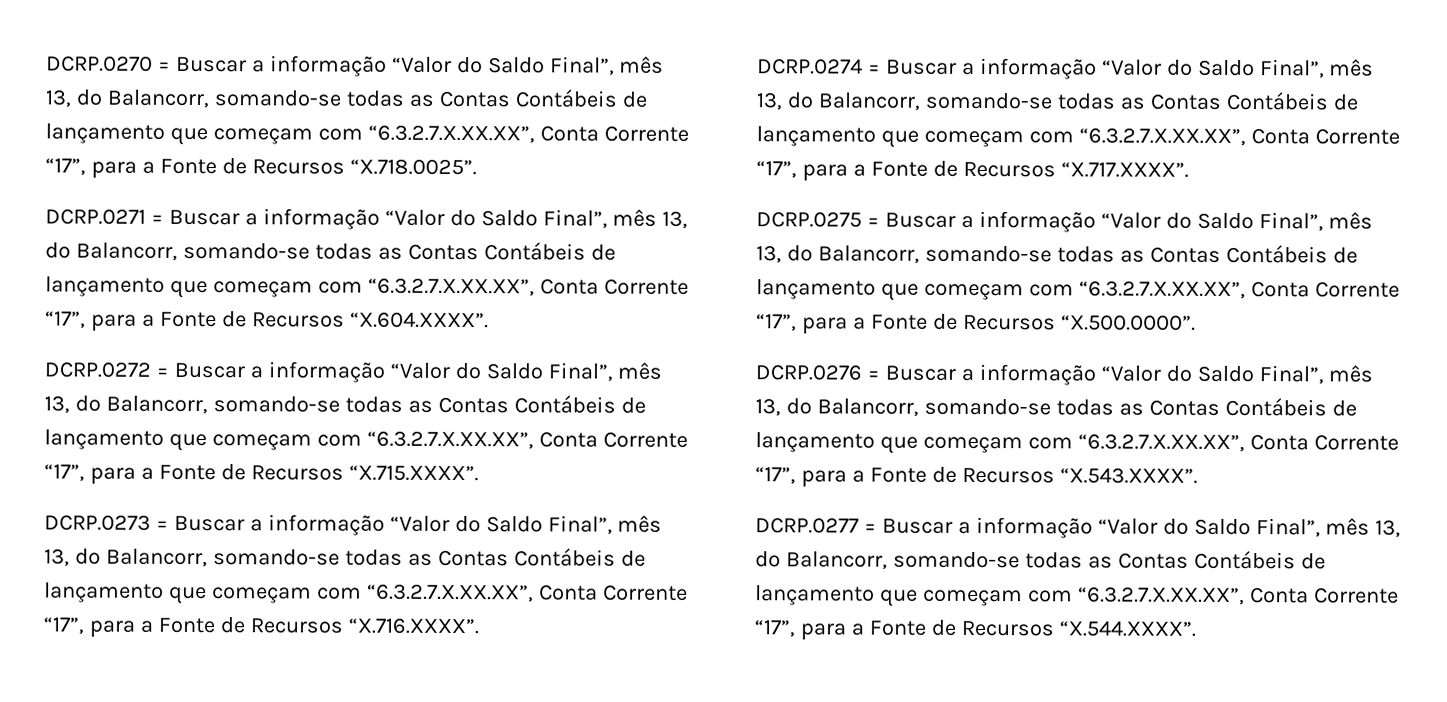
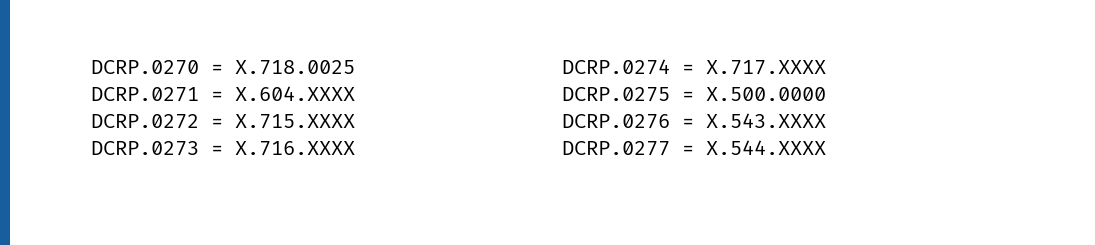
[175,55,665,77] [45,89,647,109] [45,123,689,146] [45,158,477,179] [45,208,689,230] [45,242,616,261] [45,276,689,299] [45,311,489,332] [44,361,663,383] [44,395,646,415] [44,429,688,452] [44,464,479,485] [44,514,663,536] [44,548,646,568] [44,582,688,605] [43,617,479,638] [757,57,1375,80] [756,91,1358,111] [756,126,1400,148] [756,160,1189,182] [756,210,1374,233] [756,244,1358,264] [756,279,1400,301] [756,313,1196,335] [755,363,1374,386] [755,397,1357,417] [755,432,1399,454] [755,466,1198,488] [755,516,1402,539] [755,550,1326,570] [755,585,1399,607] [754,619,1196,641] Buscar a informação “Valor do Saldo Final”, mês 13, do Balancorr, somando-se todas as Contas Contábeis de lançamento que começam com “6.3.2.7.X.XX.XX”, Conta Corrente “17”, para a Fonte de Recursos “X.718.0025”. // DCRP.0271 = Buscar a informação “Valor do Saldo Final”, mês 13, do Balancorr, somando-se todas as Contas Contábeis de lançamento que começam com “6.3.2.7.X.XX.XX”, Conta Corrente “17”, para a Fonte de Recursos “X.604.XXXX”. // DCRP.0272 = Buscar a informação “Valor do Saldo Final”, mês 13, do Balancorr, somando-se todas as Contas Contábeis de lançamento que começam com “6.3.2.7.X.XX.XX”, Conta Corrente “17”, para a Fonte de Recursos “X.715.XXXX”. // DCRP.0273 = Buscar a informação “Valor do Saldo Final”, mês 13, do Balancorr, somando-se todas as Contas Contábeis de lançamento que começam com “6.3.2.7.X.XX.XX”, Conta Corrente “17”, para a Fonte de Recursos “X.716.XXXX”. // DCRP.0274 = Buscar a informação “Valor do Saldo Final”, mês 13, do Balancorr, somando-se todas as Contas Contábeis de lançamento que começam com “6.3.2.7.X.XX.XX”, Conta Corrente “17”, para a Fonte de Recursos “X.717.XXXX”. // DCRP.0275 = Buscar a informação “Valor do Saldo Final”, mês 13, do Balancorr, somando-se todas as Contas Contábeis de lançamento que começam com “6.3.2.7.X.XX.XX”, Conta Corrente “17”, para a Fonte de Recursos “X.500.0000”. // DCRP.0276 = Buscar a informação “Valor do Saldo Final”, mês 13, do Balancorr, somando-se todas as Contas Contábeis de lançamento que começam com “6.3.2.7.X.XX.XX”, Conta Corrente “17”, para a Fonte de Recursos “X.543.XXXX”. // DCRP.0277 = Buscar a informação “Valor do Saldo Final”, mês 13, do Balancorr, somando-se todas as Contas Contábeis de lançamento que começam com “6.3.2.7.X.XX.XX”, Conta Corrente “17”, para a Fonte de Recursos “X.544.XXXX”. -> [235,60,355,75] [91,86,355,102] [91,114,355,129] [91,141,355,156] [562,59,826,75] [562,87,826,102] [562,113,826,129] [562,140,826,156] X.718.0025 // DCRP.0271 = X.604.XXXX // DCRP.0272 = X.715.XXXX // DCRP.0273 = X.716.XXXX // DCRP.0274 = X.717.XXXX // DCRP.0275 = X.500.0000 // DCRP.0276 = X.543.XXXX // DCRP.0277 = X.544.XXXX

